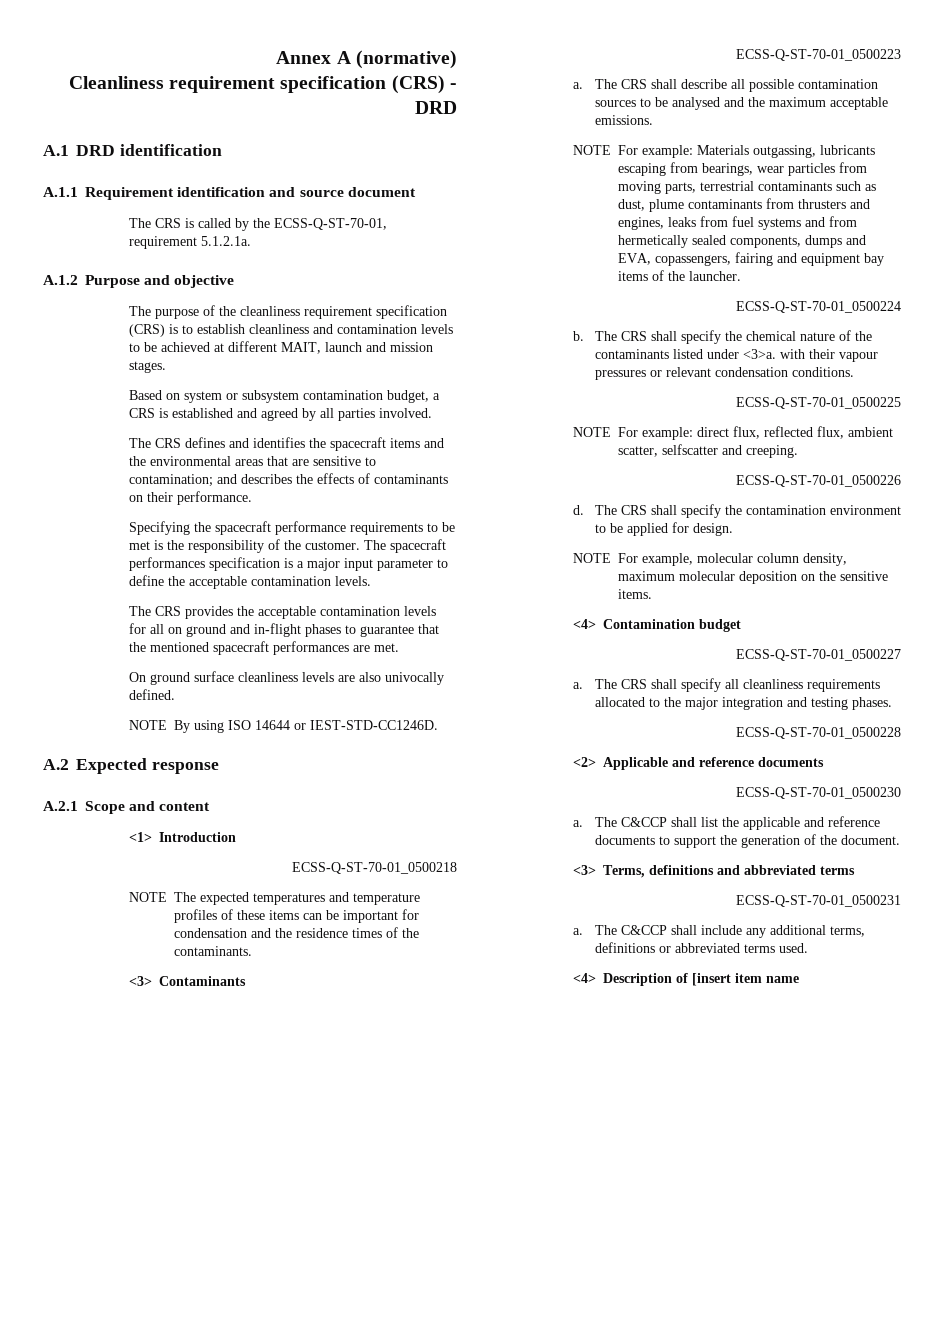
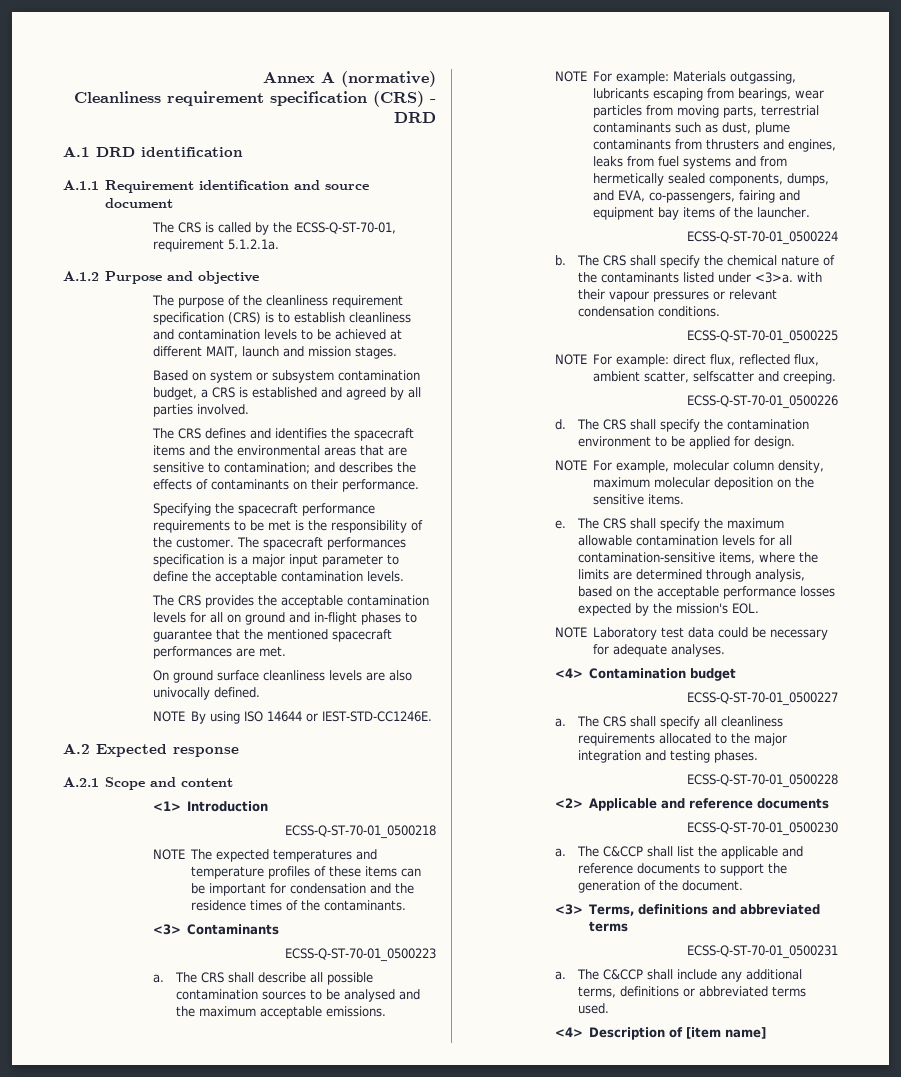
[310,720,439,730] IEST-STD-CC1246D. -> [322,711,433,722] IEST-STD-CC1246E.
[805,235,843,248] dumps -> [787,173,830,186] dumps,
[655,255,732,266] copassengers, -> [649,192,736,203] co-passengers,
(653, 594) none -> [555,518,784,531] [577,535,792,546] [577,552,818,564] [577,569,805,582] [577,586,835,599] [577,603,759,616] [555,627,829,640] [593,644,726,657] // e. The CRS shall specify the maximum allowable contamination levels for all contamination-sensitive items, where the limits are determined through analysis, based on the acceptable performance losses expected by the mission's EOL. // NOTE Laboratory test data could be necessary for adequate analyses.
[692,973,800,986] [insert item name -> [686,1027,767,1039] [item name]

